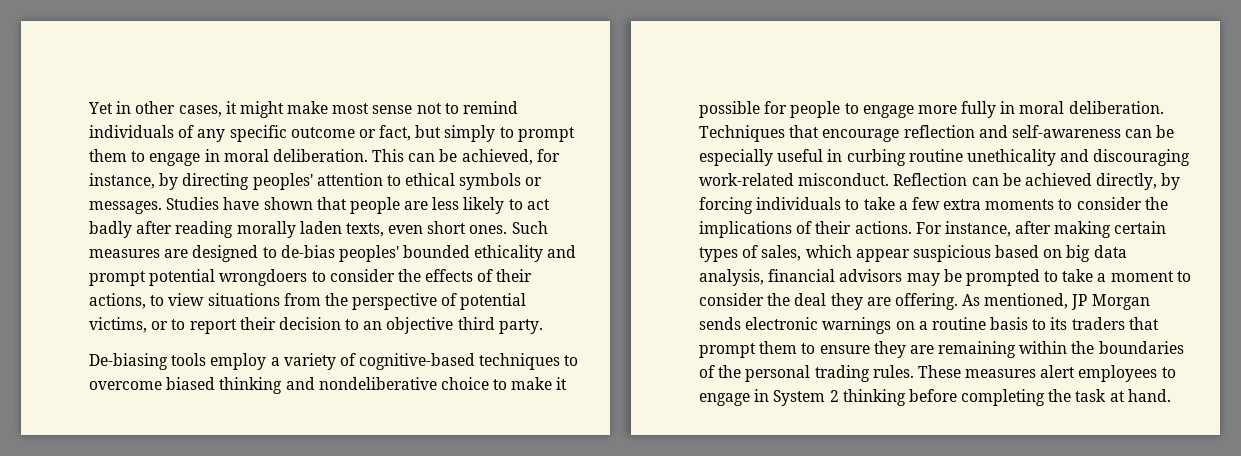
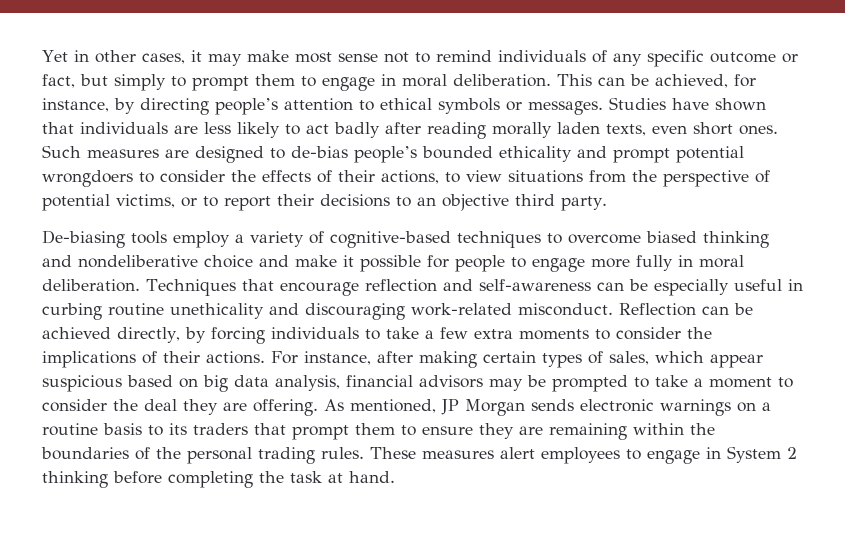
[239,101,284,118] might -> [207,53,242,66] may
[252,173,313,190] peoples' -> [215,98,278,115] people’s
[349,197,400,214] people -> [80,122,168,134] individuals
[338,245,399,262] peoples' -> [354,146,417,163] people’s
[278,317,341,330] decision -> [320,194,390,207] decisions
[493,379,508,390] to -> [259,255,289,267] and

